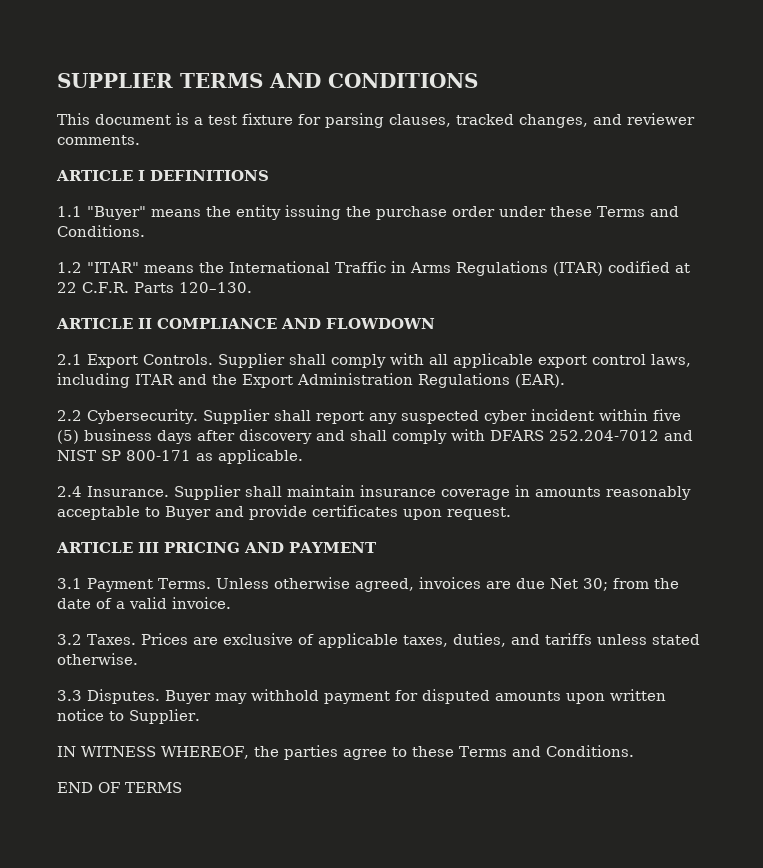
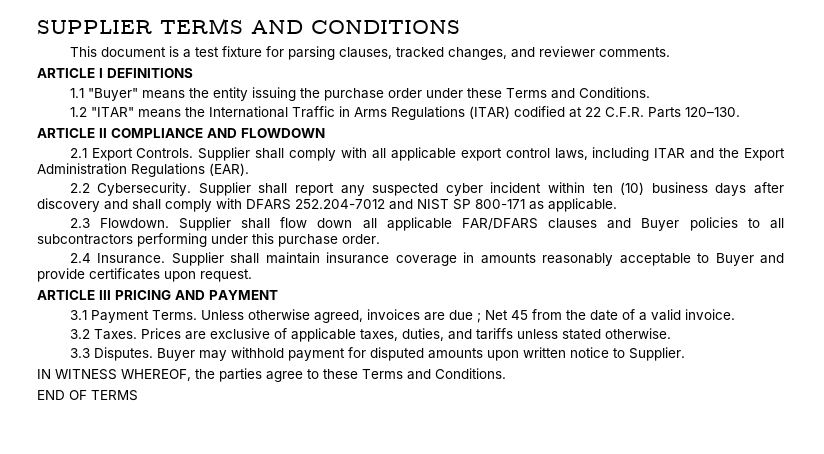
[652,409,681,421] [57,430,79,444] five (5) -> [592,182,645,195] ten (10)
(303, 456) none -> [69,217,785,231] [37,233,380,247] // 2.3 Flowdown. Supplier shall flow down all applicable FAR/DFARS clauses and Buyer policies to all subcontractors performing under this purchase order.
[549,578,608,591] Net 30; -> [476,310,528,323] ; Net 45

